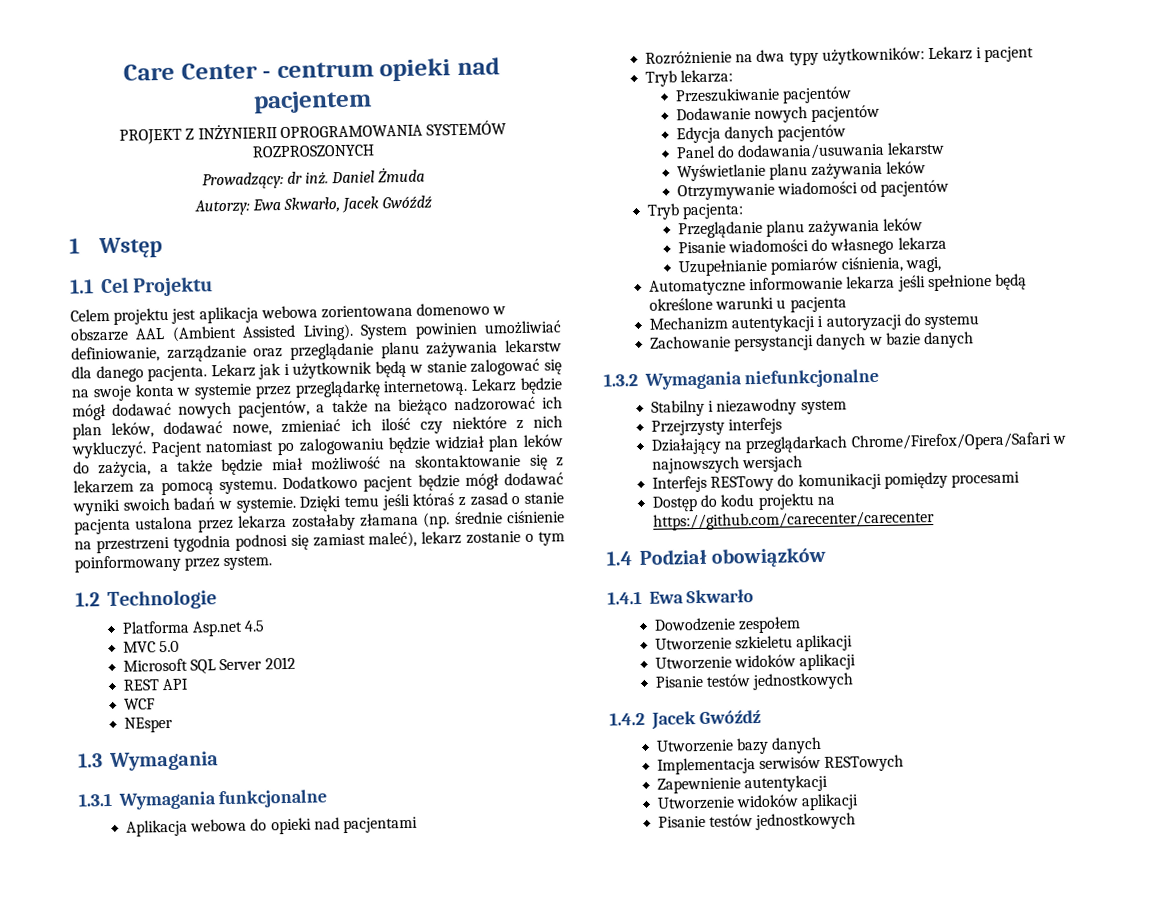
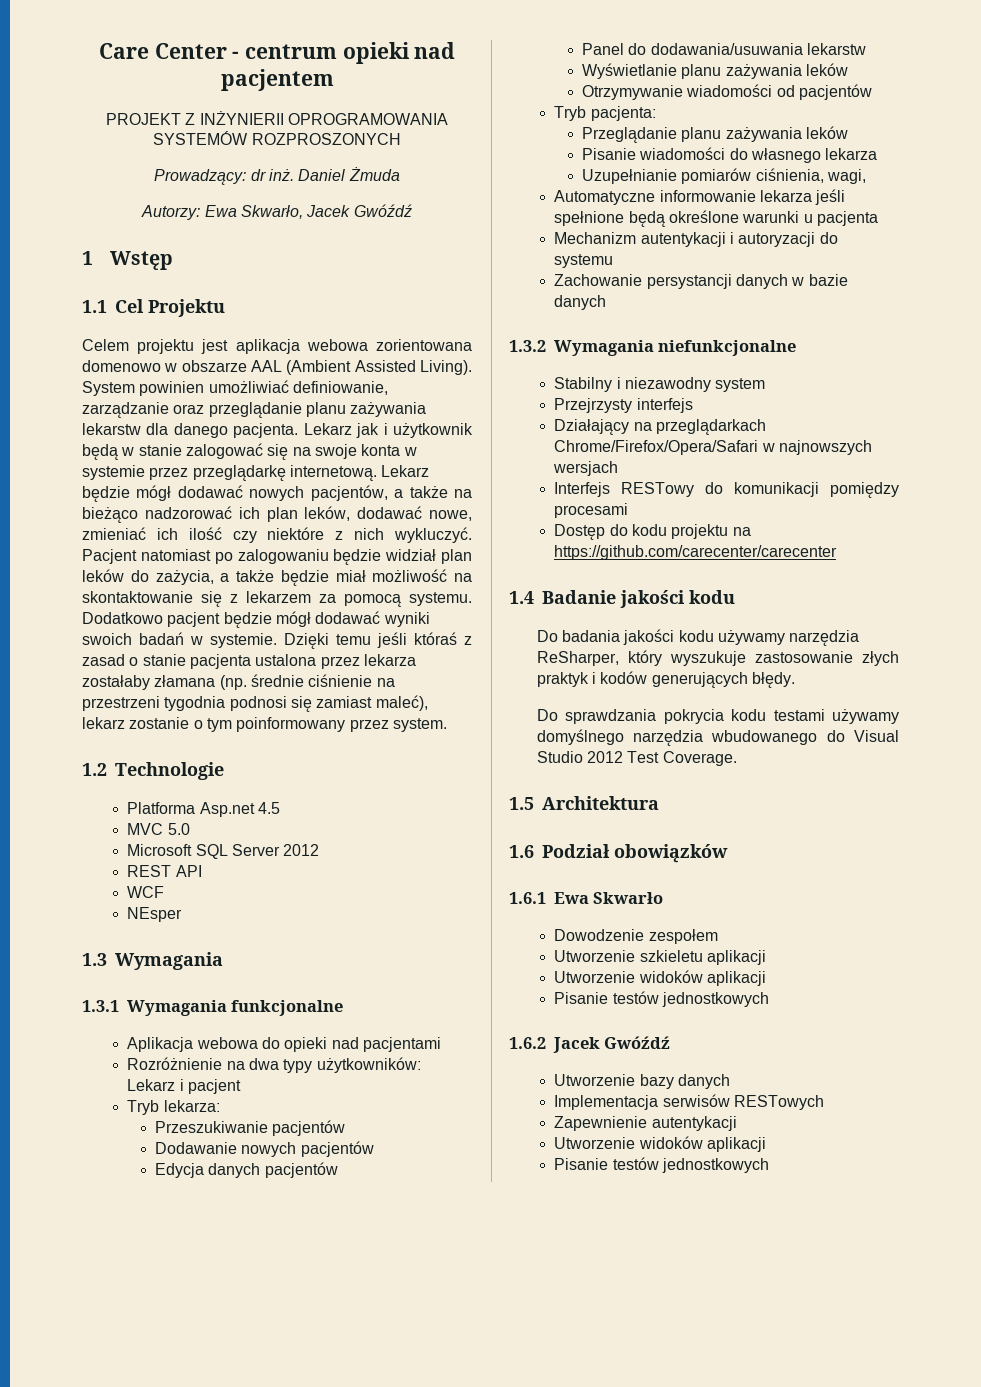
(632, 558) none -> [542,590,735,608] [536,629,860,646] [536,650,899,666] [536,671,795,688] [536,709,899,724] [536,729,899,746] [536,751,737,766] [509,796,659,810] [509,845,534,858] Badanie jakości kodu // Do badania jakości kodu używamy narzędzia ReSharper, który wyszukuje zastosowanie złych praktyk i kodów generujących błędy. // Do sprawdzania pokrycia kodu testami używamy domyślnego narzędzia wbudowanego do Visual Studio 2012 Test Coverage. // 1.5 Architektura // 1.6
[607,590,642,605] 1.4.1 -> [509,892,546,904] 1.6.1
[609,711,645,726] 1.4.2 -> [509,1037,546,1049] 1.6.2

